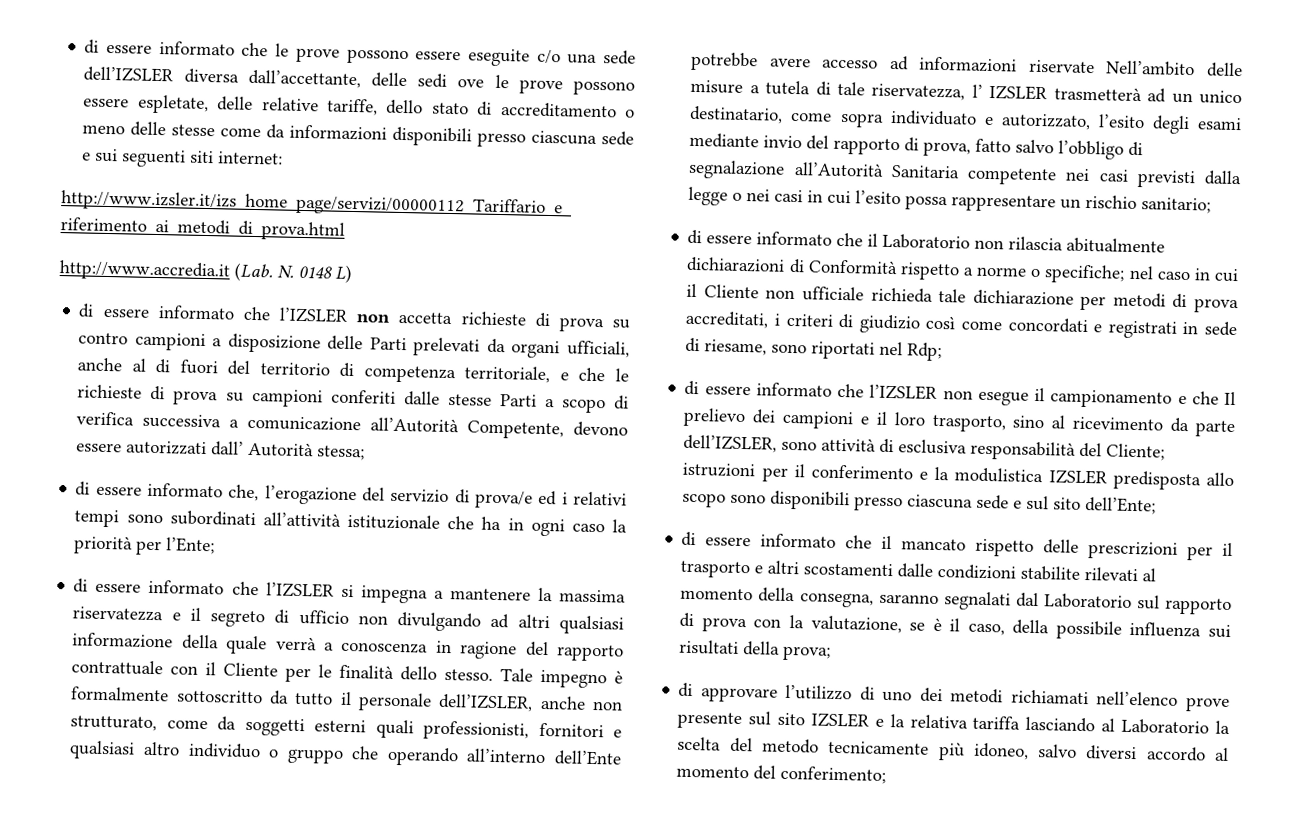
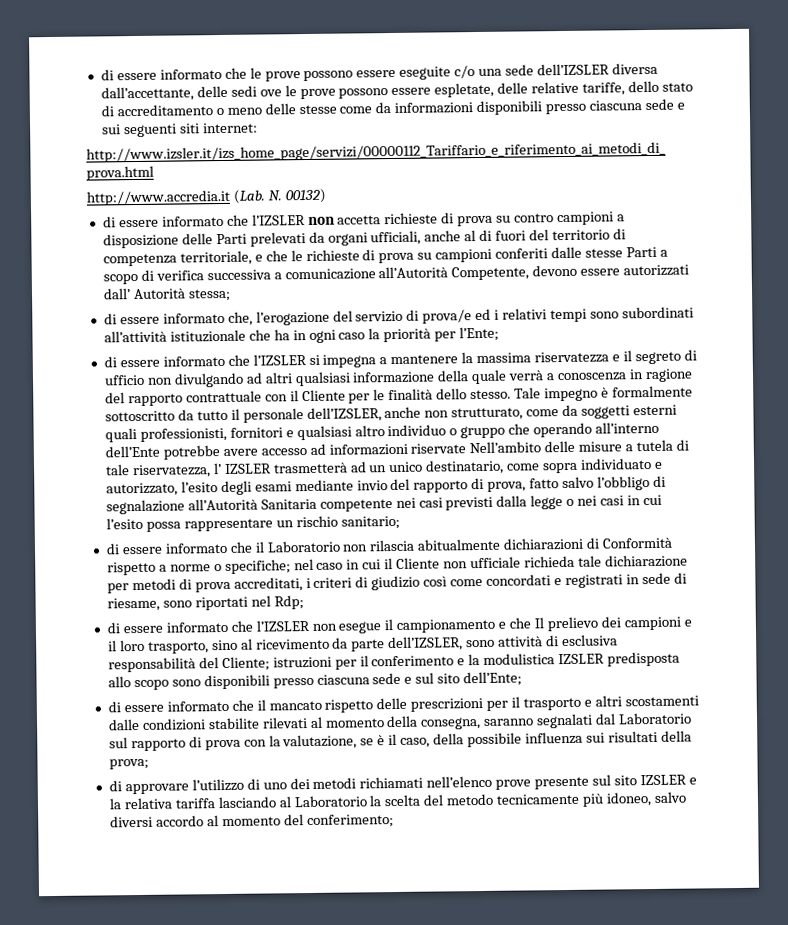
[298,264,352,283] 0148 L) -> [284,188,326,204] 00132)

